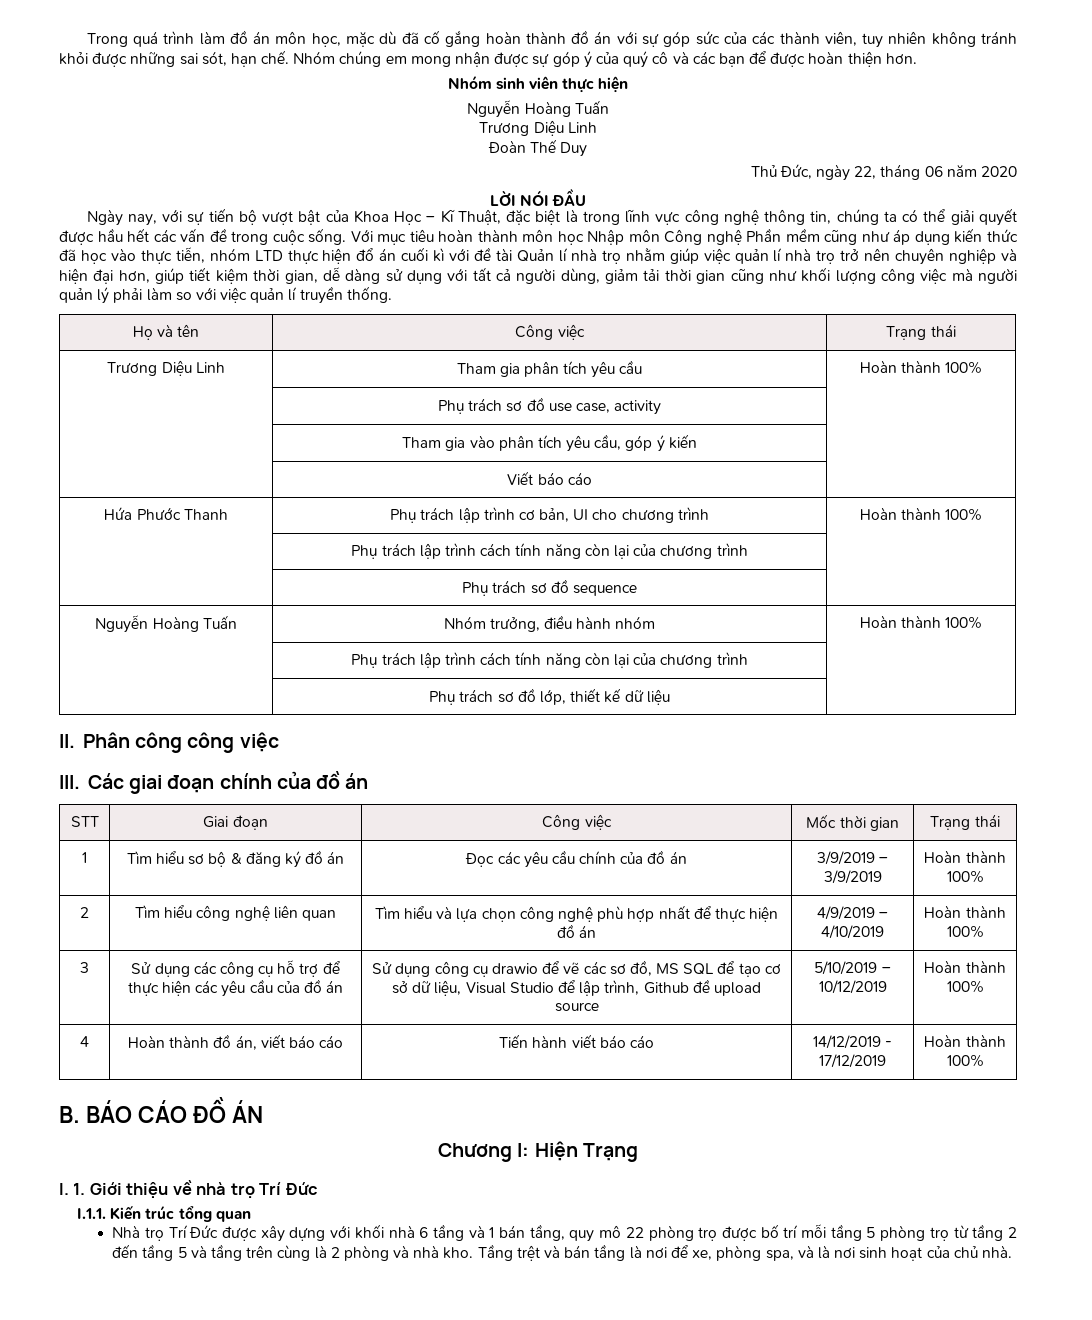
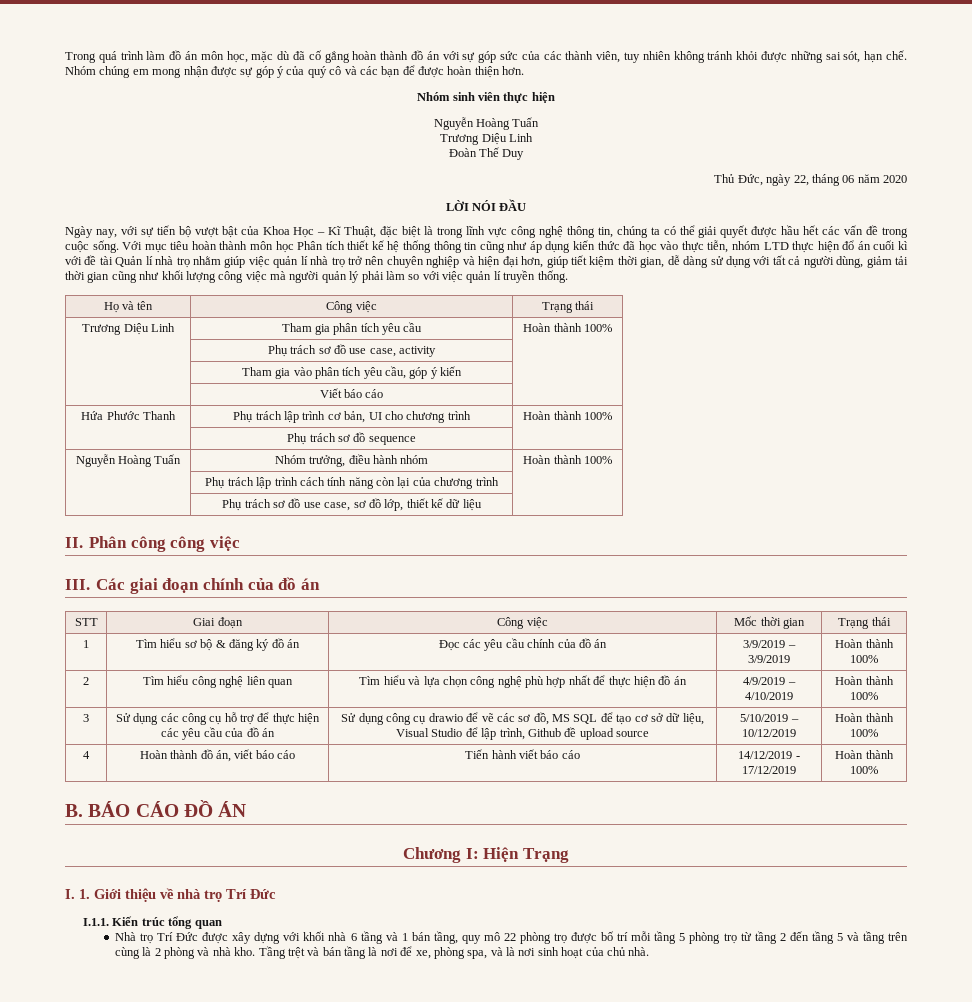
[587,228,820,245] Nhập môn Công nghệ Phần mềm -> [297,240,478,253] Phân tích thiết kế hệ thống thông tin
[351,543,748,559] // | Phụ trách lập trình cách tính năng còn lại của chương trình | -> (612, 416) none
(536, 695) none -> [303,498,381,511] use case, sơ đồ

